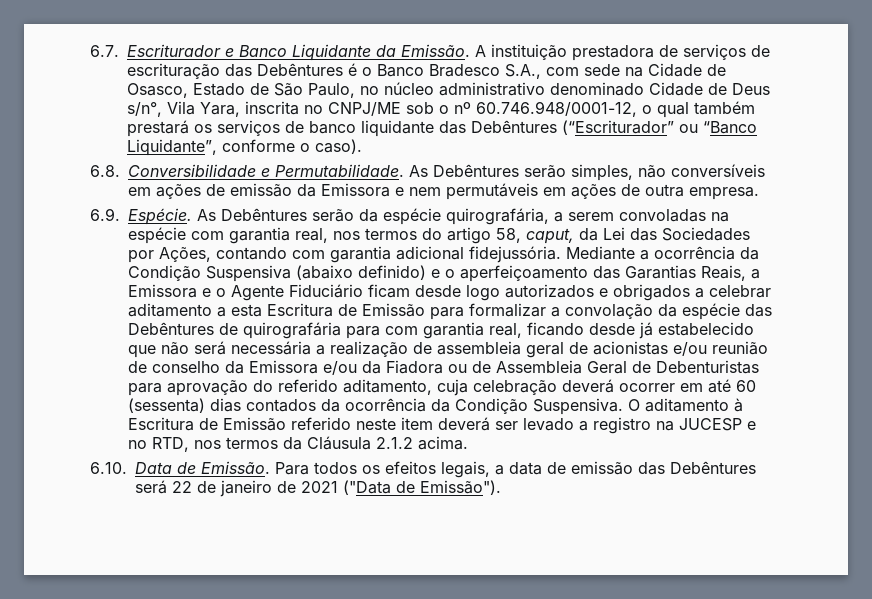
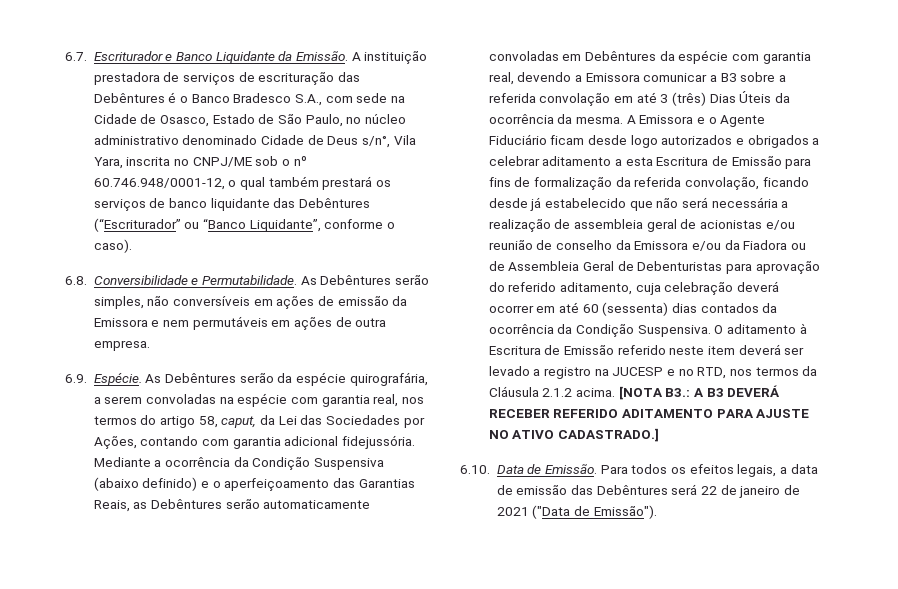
[751,269,760,279] a -> [133,499,371,509] [488,50,811,64] [488,72,786,85] [488,91,790,106] [488,114,636,124] as Debêntures serão automaticamente convoladas em Debêntures da espécie com garantia real, devendo a Emissora comunicar a B3 sobre a referida convolação em até 3 (três) Dias Úteis da ocorrência da mesma. A
[469,303,772,320] [128,322,522,339] formalizar a convolação da espécie das Debêntures de quirografária para com garantia real, -> [488,177,759,190] fins de formalização da referida convolação,
(468, 443) none -> [618,385,781,400] [488,409,810,418] [488,428,660,442] [NOTA B3.: A B3 DEVERÁ RECEBER REFERIDO ADITAMENTO PARA AJUSTE NO ATIVO CADASTRADO.]

